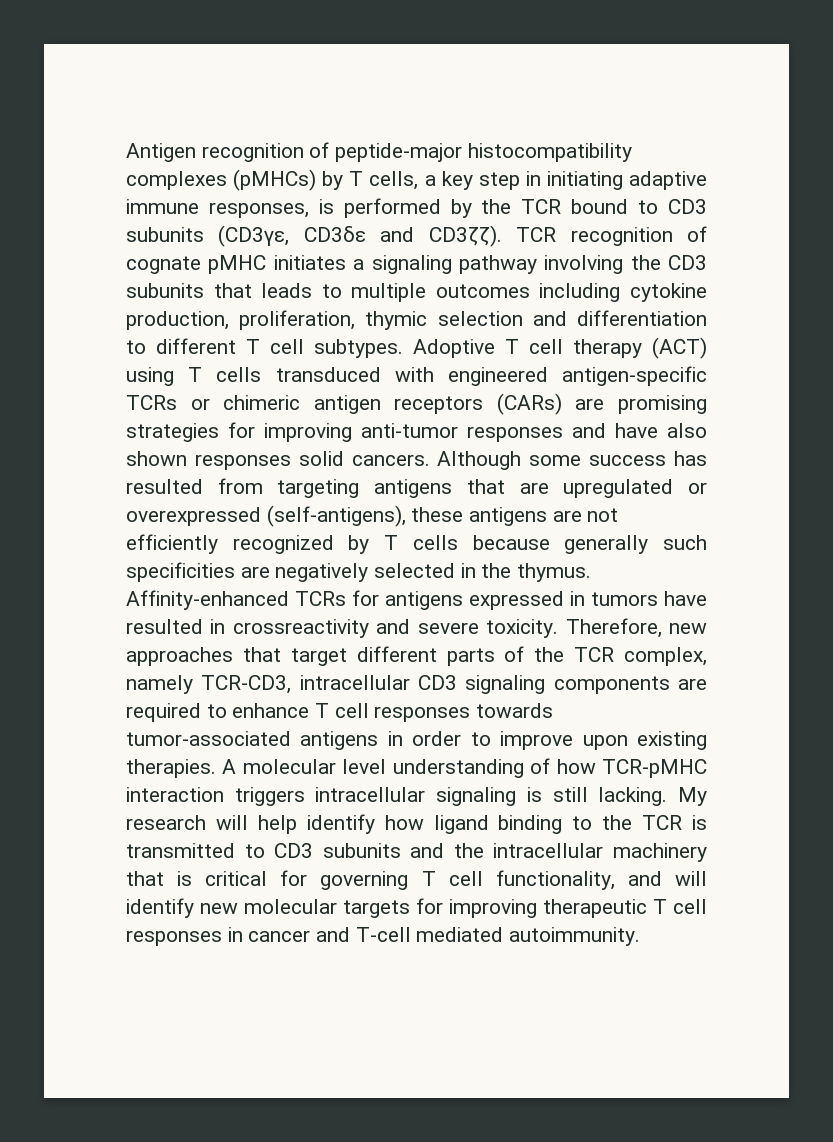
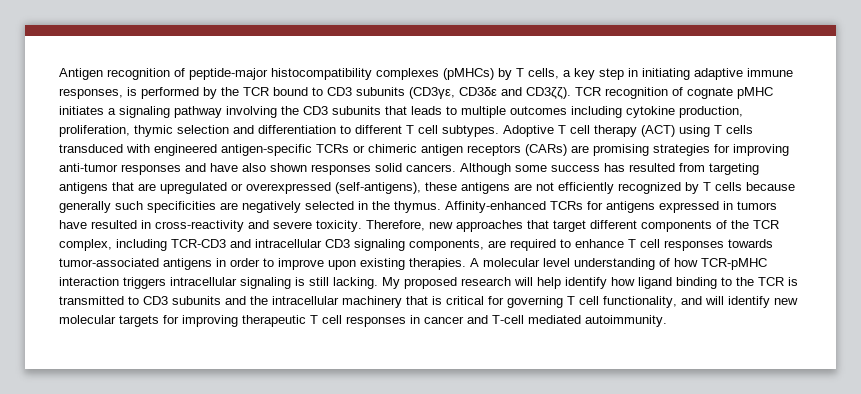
[232,619,369,638] crossreactivity -> [155,220,244,232] cross-reactivity
[446,648,495,666] parts -> [641,220,712,232] components
[126,675,292,694] namely TCR-CD3, -> [116,239,251,251] including TCR-CD3 and
[553,676,670,694] components -> [409,239,484,251] components,
(707, 796) none -> [404,277,457,289] proposed

